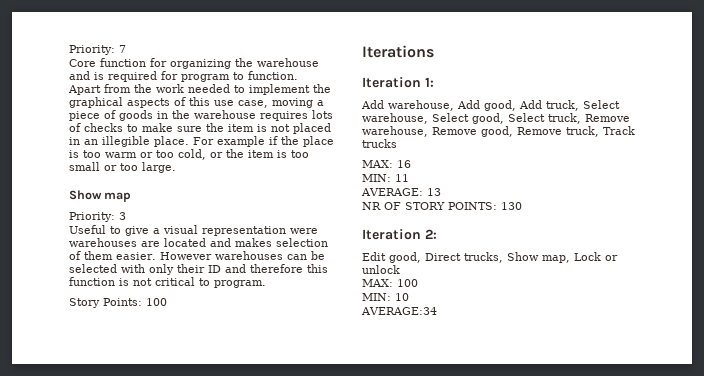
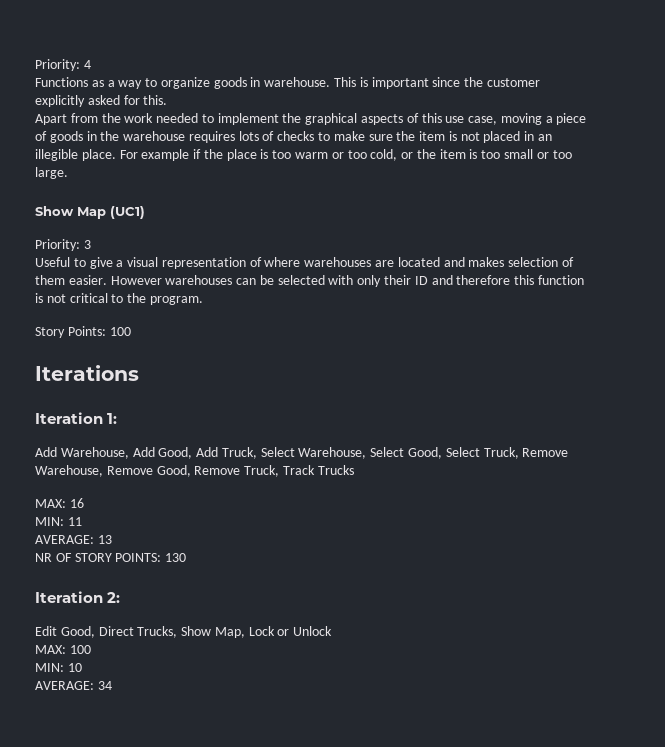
[69,45,126,55] [69,58,319,69] [69,71,298,82] Priority: 7 // Core function for organizing the warehouse and is required for program to function. -> [35,59,91,71] [35,77,540,89] [35,95,168,107] Priority: 4 // Functions as a way to organize goods in warehouse. This is important since the customer explicitly asked for this.
[104,192,132,202] map -> [77,206,145,219] Map (UC1)
[290,228,318,234] were -> [249,257,301,267] of where
(210, 282) none -> [127,293,147,303] the
[388,100,620,111] [362,113,630,124] [362,126,635,137] [362,139,397,148] warehouse, Add good, Add truck, Select warehouse, Select good, Select truck, Remove warehouse, Remove good, Remove truck, Track trucks -> [60,447,569,459] [35,465,354,477] Warehouse, Add Good, Add Truck, Select Warehouse, Select Good, Select Truck, Remove Warehouse, Remove Good, Remove Truck, Track Trucks
[389,252,570,263] good, Direct trucks, Show map, -> [60,626,245,638] Good, Direct Trucks, Show Map,
[362,265,400,274] unlock -> [293,626,333,636] Unlock
[361,307,437,315] AVERAGE:34 -> [35,681,112,690] AVERAGE: 34

